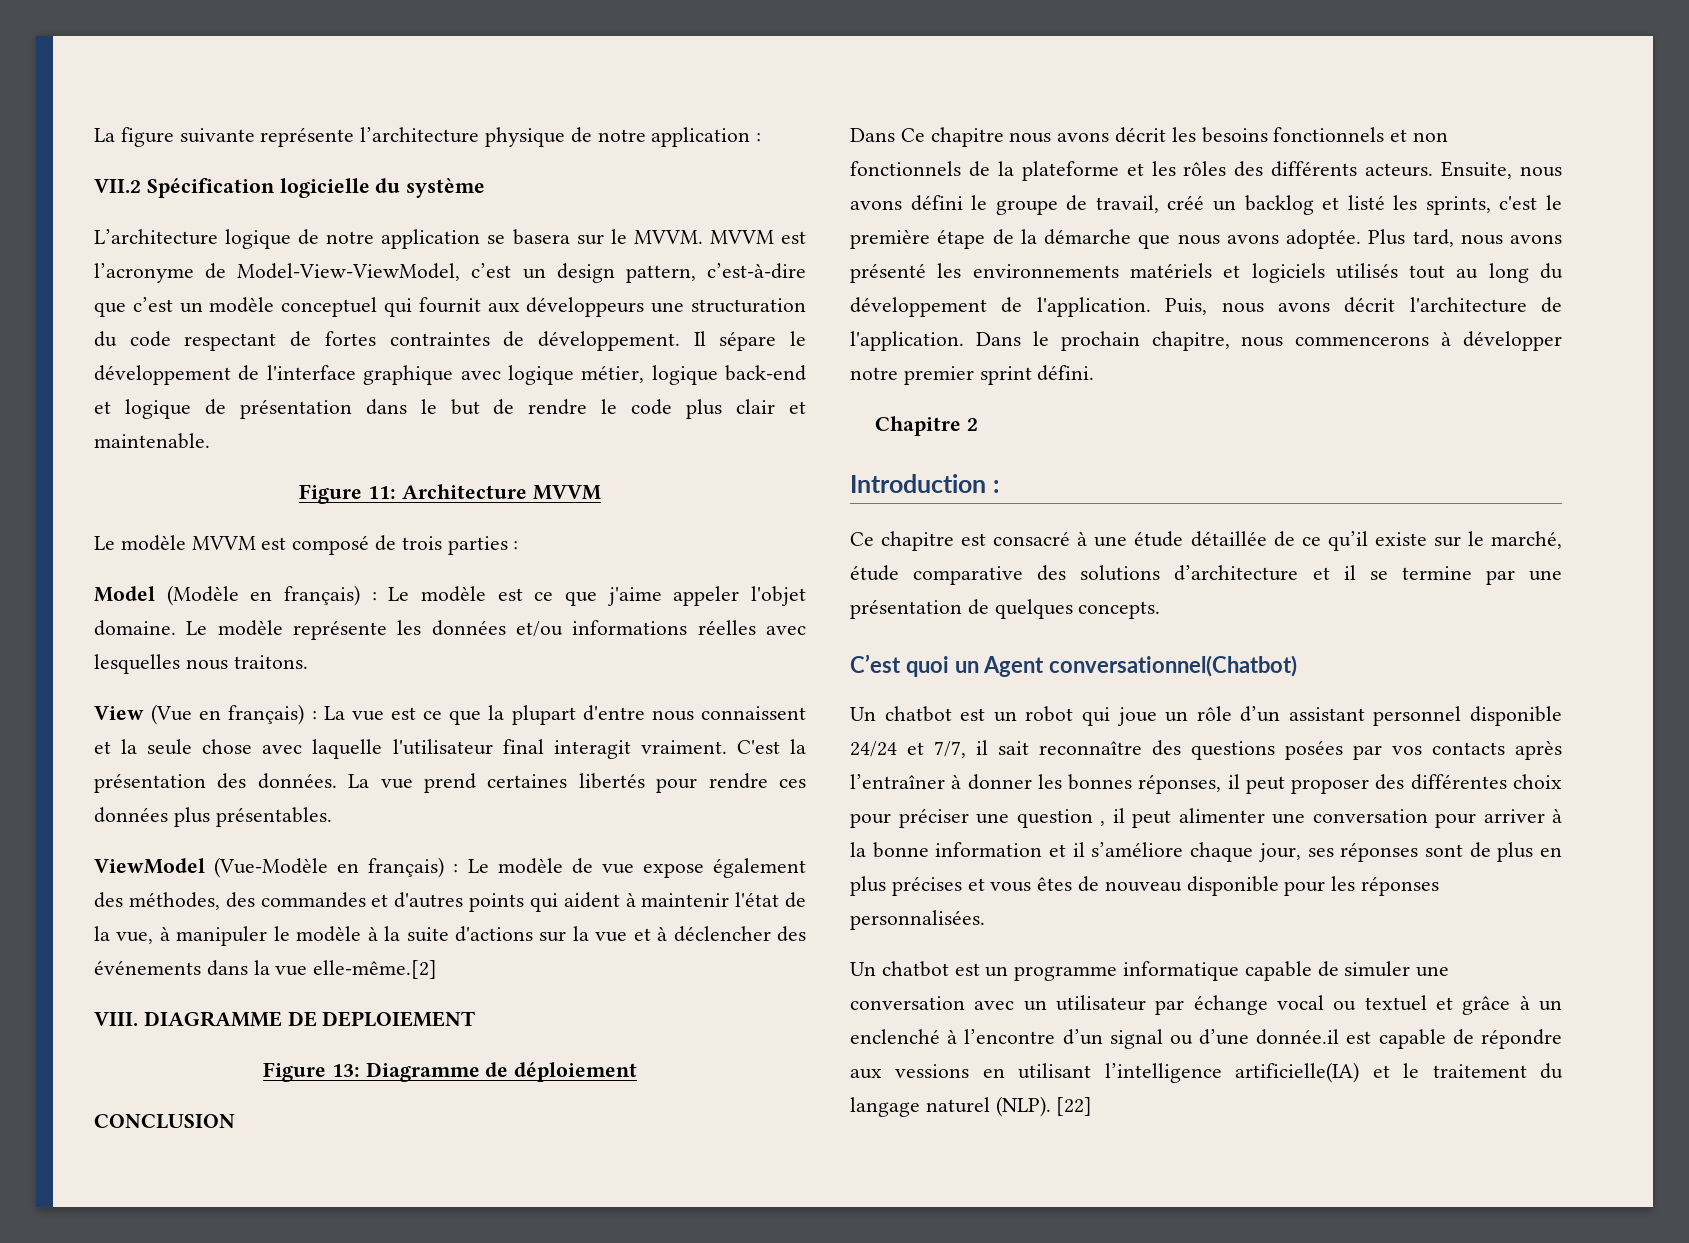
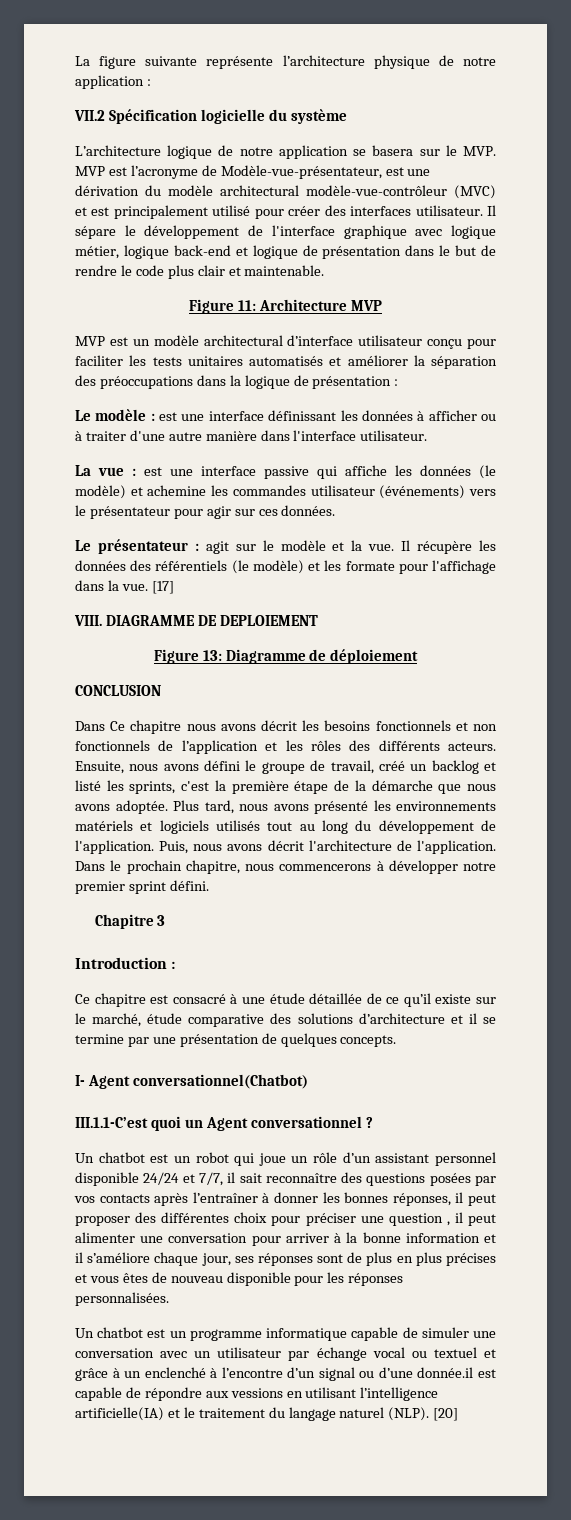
[633,230,774,244] MVVM. MVVM -> [463,146,497,156] [75,166,105,176] MVP. MVP
[237,263,806,283] [94,297,806,317] [94,331,680,351] Model-View-ViewModel, c’est un design pattern, c’est-à-dire que c’est un modèle conceptuel qui fournit aux développeurs une structuration du code respectant de fortes contraintes de développement. -> [220,165,431,179] [75,185,496,199] [75,205,483,219] Modèle-vue-présentateur, est une dérivation du modèle architectural modèle-vue-contrôleur (MVC) et est principalement utilisé pour créer des interfaces utilisateur.
[532,485,601,500] [94,535,519,555] [94,585,806,606] [94,620,806,640] [94,654,308,674] [94,704,806,725] [94,739,807,759] [94,773,806,793] [94,807,332,827] [94,857,807,878] [94,892,806,912] [94,926,806,946] [94,960,438,979] MVVM // Le modèle MVVM est composé de trois parties : // Model (Modèle en français) : Le modèle est ce que j'aime appeler l'objet domaine. Le modèle représente les données et/ou informations réelles avec lesquelles nous traitons. // View (Vue en français) : La vue est ce que la plupart d'entre nous connaissent et la seule chose avec laquelle l'utilisateur final interagit vraiment. C'est la présentation des données. La vue prend certaines libertés pour rendre ces données plus présentables. // ViewModel (Vue-Modèle en français) : Le modèle de vue expose également des méthodes, des commandes et d'autres points qui aident à maintenir l'état de la vue, à manipuler le modèle à la suite d'actions sur la vue et à déclencher des événements dans la vue elle-même.[2] -> [350,300,382,311] [75,335,496,349] [75,355,497,369] [75,375,399,389] [75,409,497,421] [75,430,428,441] [75,465,496,479] [75,485,496,499] [75,505,336,519] [75,539,497,554] [75,560,497,574] [75,580,174,594] MVP // MVP est un modèle architectural d’interface utilisateur conçu pour faciliter les tests unitaires automatisés et améliorer la séparation des préoccupations dans la logique de présentation : // Le modèle : est une interface définissant les données à afficher ou à traiter d'une autre manière dans l'interface utilisateur. // La vue : est une interface passive qui affiche les données (le modèle) et achemine les commandes utilisateur (événements) vers le présentateur pour agir sur ces données. // Le présentateur : agit sur le modèle et la vue. Il récupère les données des référentiels (le modèle) et les formate pour l'affichage dans la vue. [17]
[997,161,1119,181] la plateforme -> [181,740,258,754] l’application
[1546,195,1562,210] le -> [214,780,226,791] la
[966,418,978,431] 2 -> [157,915,166,926] 3
[850,654,901,673] C’est -> [75,1074,309,1089] [75,1117,148,1128] I- Agent conversationnel(Chatbot) // III.1.1-C’est
[1049,655,1298,677] conversationnel(Chatbot) -> [251,1116,374,1128] conversationnel ?
[1056,1097,1093,1116] [22] -> [433,1408,459,1421] [20]

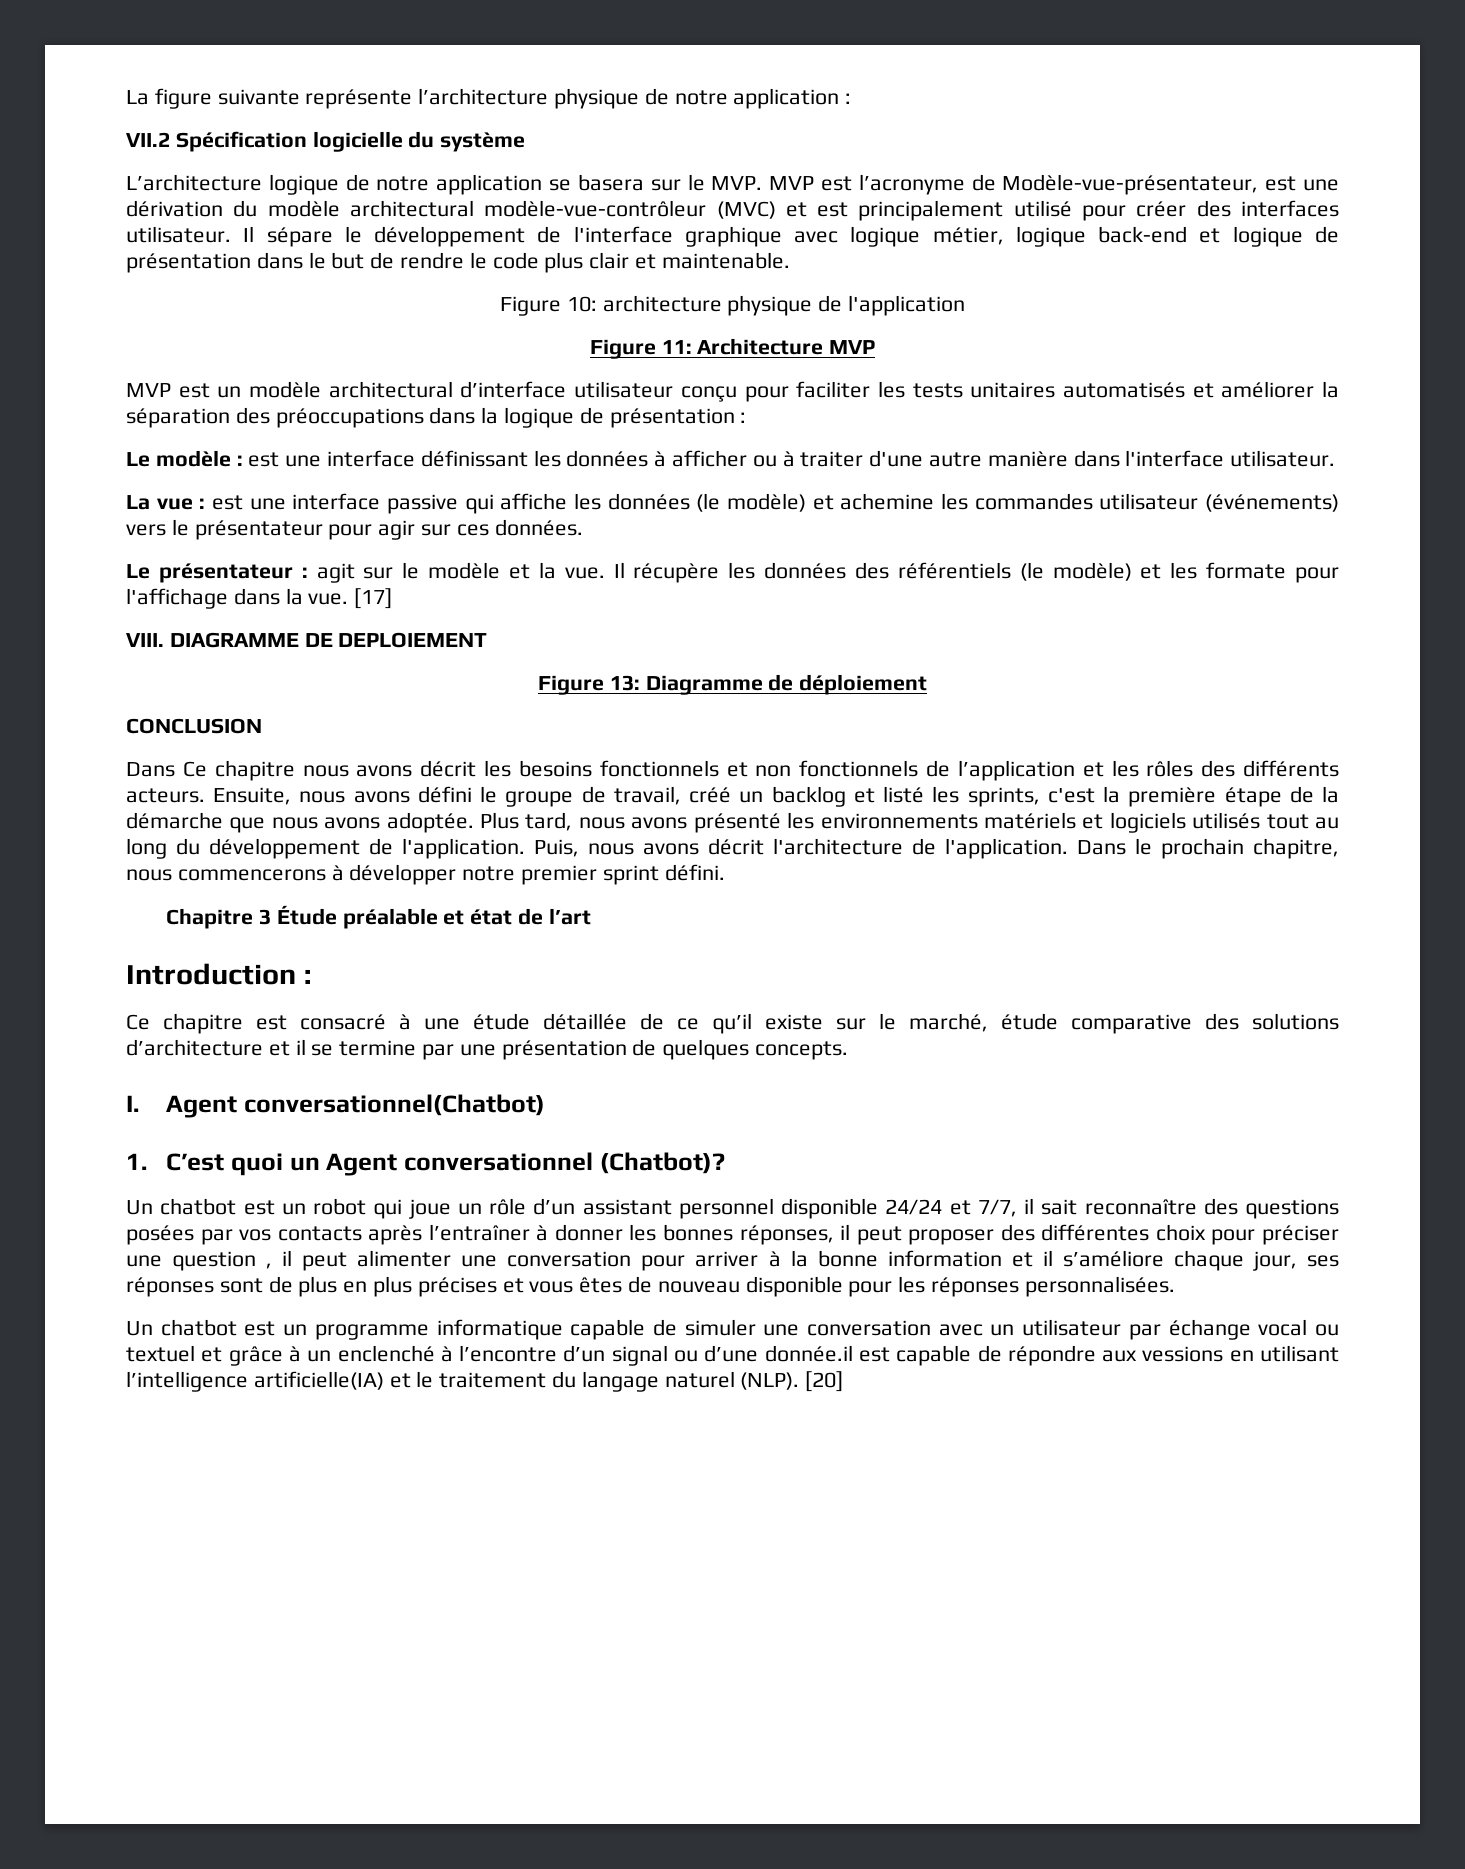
(325, 270) none -> [499,295,966,316] // Figure 10: architecture physique de l'application
(166, 920) none -> [276,905,591,929] Étude préalable et état de l’art
[75,1075,85,1086] I- -> [126,1095,139,1112] I.
[75,1117,148,1128] III.1.1-C’est -> [126,1153,225,1171] 1. C’est
[366,1117,374,1128] ? -> [599,1152,725,1174] (Chatbot)?

